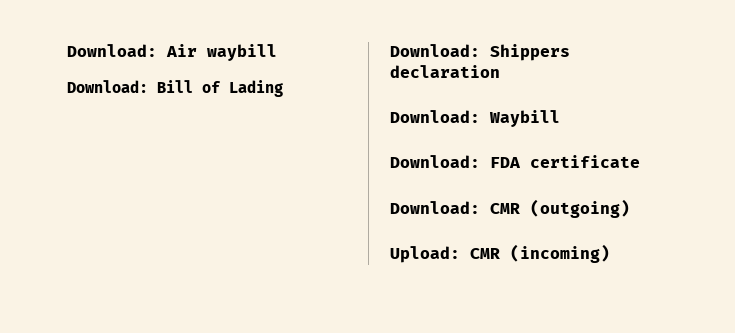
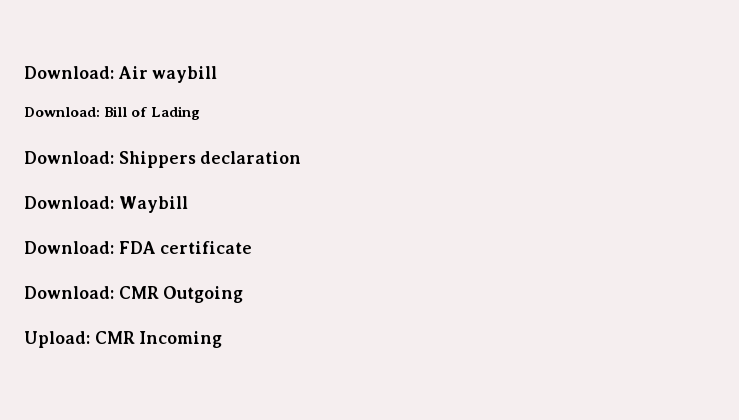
[530,199,630,218] (outgoing) -> [163,286,244,303] Outgoing
[510,244,610,263] (incoming) -> [139,331,223,348] Incoming

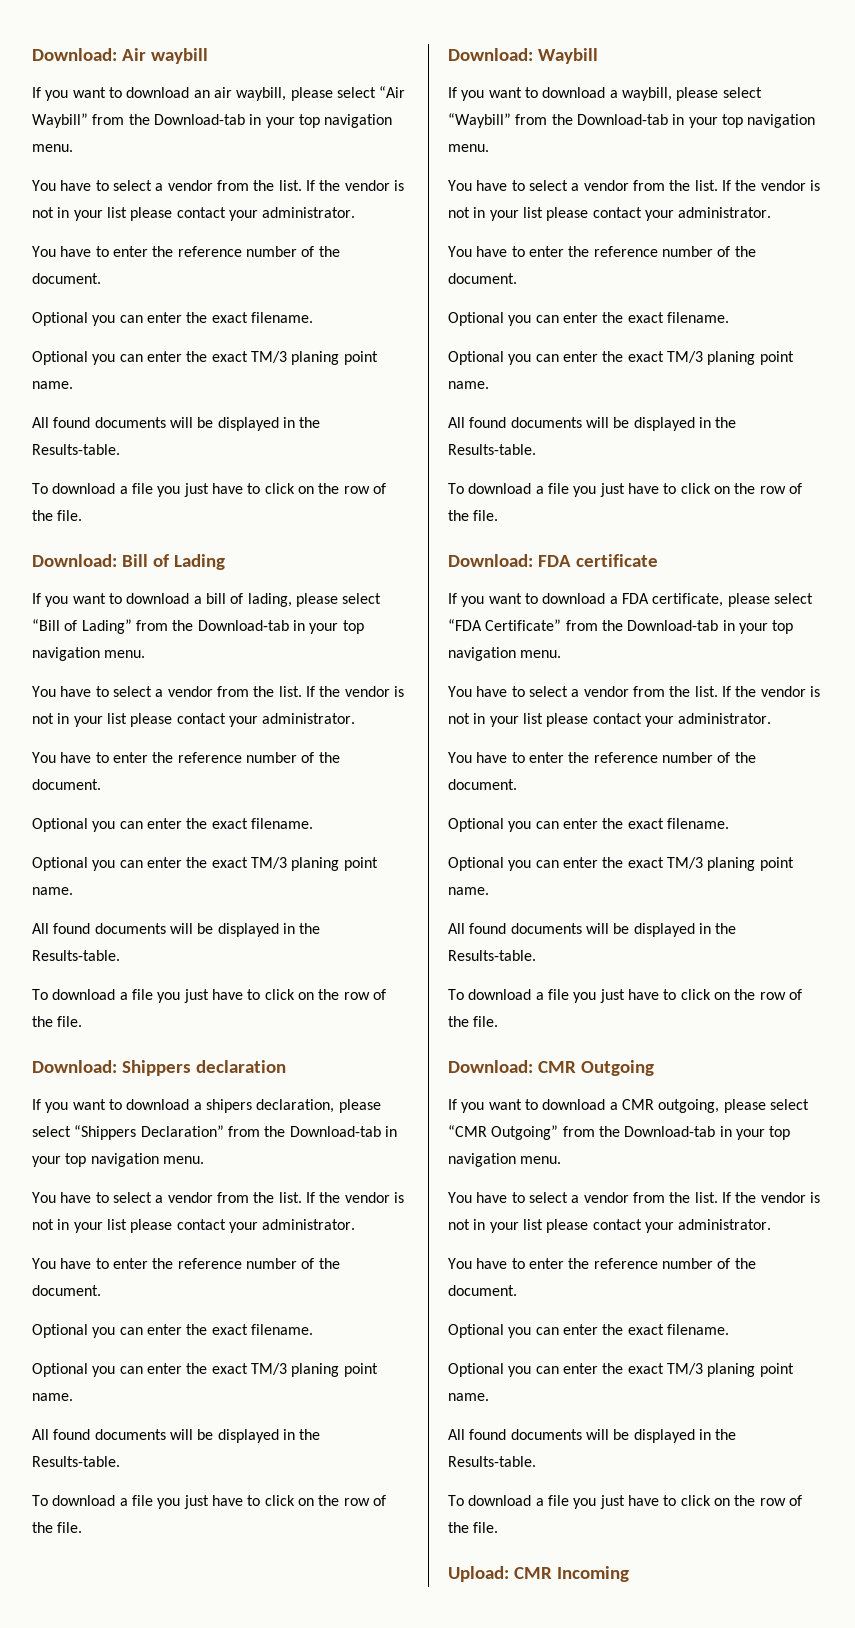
[24,106,201,120] [24,151,302,168] [24,196,188,213] [24,241,253,254] [24,286,244,303] Download: Bill of Lading // Download: Shippers declaration // Download: Waybill // Download: FDA certificate // Download: CMR Outgoing -> [32,86,406,101] [32,113,393,128] [32,144,73,152] [32,180,404,191] [32,207,356,221] [32,246,340,257] [32,273,101,284] [32,312,313,326] [32,351,378,365] [32,381,73,389] [32,417,321,431] [32,444,120,455] [32,483,386,497] [32,510,83,521] [32,554,225,570] [32,593,382,607] [32,619,364,634] [32,647,146,661] [32,686,404,697] [32,713,356,727] [32,752,340,763] [32,779,101,790] [32,818,313,832] [32,857,378,871] [32,887,73,895] [32,923,321,937] [32,950,120,961] [32,989,386,1003] [32,1016,83,1027] [32,1060,286,1076] [32,1099,381,1113] [32,1125,397,1140] [32,1153,204,1167] [32,1192,404,1203] [32,1219,356,1233] [32,1258,340,1269] [32,1285,101,1296] [32,1324,313,1338] [32,1363,378,1377] [32,1393,73,1401] [32,1429,321,1443] [32,1456,120,1467] [32,1495,386,1509] [32,1522,83,1533] [448,48,598,64] [448,87,762,101] [448,113,816,128] [448,144,489,152] [448,180,820,191] [448,207,772,221] [448,246,756,257] [448,273,517,284] [448,312,729,326] [448,351,794,365] [448,381,489,389] [448,417,737,431] [448,444,536,455] [448,483,802,497] [448,510,499,521] [448,554,658,567] [448,593,813,607] [448,619,794,634] [448,647,562,661] [448,686,820,697] [448,713,772,727] [448,752,756,763] [448,779,517,790] [448,818,729,832] [448,857,794,871] [448,887,489,895] [448,923,737,937] [448,950,536,961] [448,989,802,1003] [448,1016,499,1027] [448,1060,654,1076] [448,1099,809,1113] [448,1125,791,1140] [448,1153,562,1167] [448,1192,820,1203] [448,1219,772,1233] [448,1258,756,1269] [448,1285,517,1296] [448,1324,729,1338] [448,1363,794,1377] [448,1393,489,1401] [448,1429,737,1443] [448,1456,536,1467] [448,1495,802,1509] [448,1522,499,1533] If you want to download an air waybill, please select “Air Waybill” from the Download-tab in your top navigation menu. // You have to select a vendor from the list. If the vendor is not in your list please contact your administrator. // You have to enter the reference number of the document. // Optional you can enter the exact filename. // Optional you can enter the exact TM/3 planing point name. // All found documents will be displayed in the Results-table. // To download a file you just have to click on the row of the file. // Download: Bill of Lading // If you want to download a bill of lading, please select “Bill of Lading” from the Download-tab in your top navigation menu. // You have to select a vendor from the list. If the vendor is not in your list please contact your administrator. // You have to enter the reference number of the document. // Optional you can enter the exact filename. // Optional you can enter the exact TM/3 planing point name. // All found documents will be displayed in the Results-table. // To download a file you just have to click on the row of the file. // Download: Shippers declaration // If you want to download a shipers declaration, please select “Shippers Declaration” from the Download-tab in your top navigation menu. // You have to select a vendor from the list. If the vendor is not in your list please contact your administrator. // You have to enter the reference number of the document. // Optional you can enter the exact filename. // Optional you can enter the exact TM/3 planing point name. // All found documents will be displayed in the Results-table. // To download a file you just have to click on the row of the file. // Download: Waybill // If you want to download a waybill, please select “Waybill” from the Download-tab in your top navigation menu. // You have to select a vendor from the list. If the vendor is not in your list please contact your administrator. // You have to enter the reference number of the document. // Optional you can enter the exact filename. // Optional you can enter the exact TM/3 planing point name. // All found documents will be displayed in the Results-table. // To download a file you just have to click on the row of the file. // Download: FDA certificate // If you want to download a FDA certificate, please select “FDA Certificate” from the Download-tab in your top navigation menu. // You have to select a vendor from the list. If the vendor is not in your list please contact your administrator. // You have to enter the reference number of the document. // Optional you can enter the exact filename. // Optional you can enter the exact TM/3 planing point name. // All found documents will be displayed in the Results-table. // To download a file you just have to click on the row of the file. // Download: CMR Outgoing // If you want to download a CMR outgoing, please select “CMR Outgoing” from the Download-tab in your top navigation menu. // You have to select a vendor from the list. If the vendor is not in your list please contact your administrator. // You have to enter the reference number of the document. // Optional you can enter the exact filename. // Optional you can enter the exact TM/3 planing point name. // All found documents will be displayed in the Results-table. // To download a file you just have to click on the row of the file.

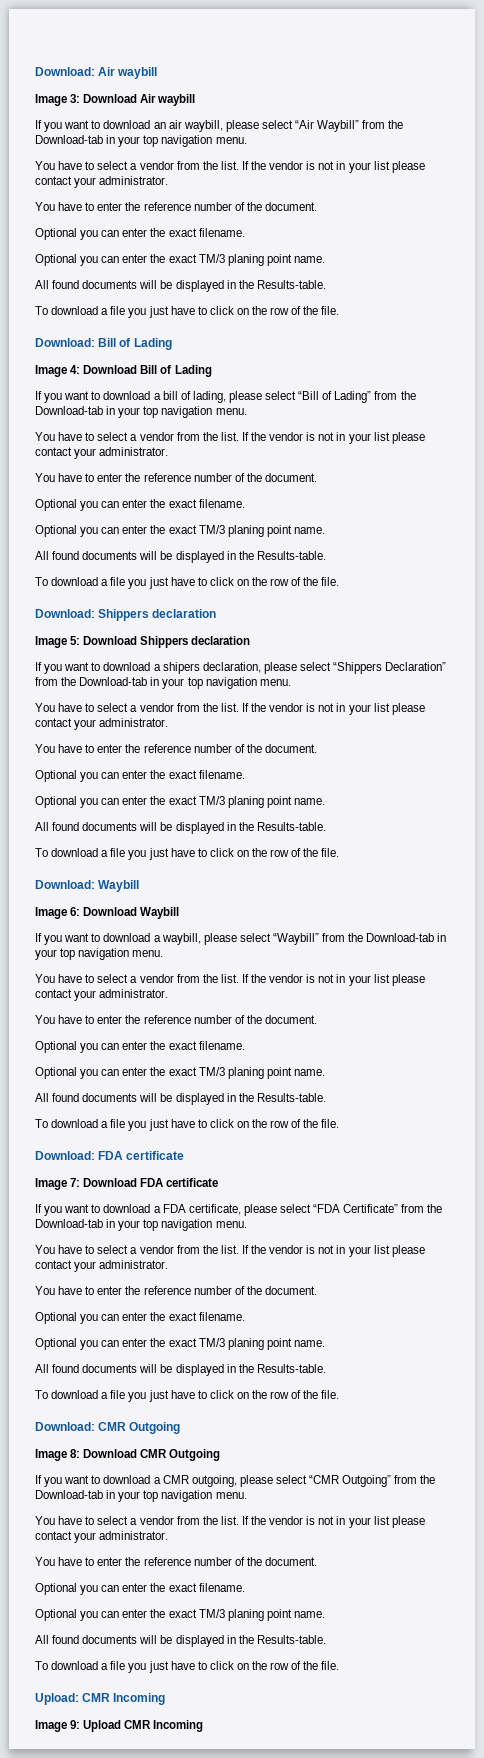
(208, 56) none -> [35,94,196,106] // Image 3: Download Air waybill
(225, 562) none -> [35,365,212,377] // Image 4: Download Bill of Lading
(286, 1066) none -> [35,636,251,648] // Image 5: Download Shippers declaration
(598, 56) none -> [35,907,180,919] // Image 6: Download Waybill
(658, 560) none -> [35,1178,219,1190] // Image 7: Download FDA certificate
(654, 1068) none -> [35,1449,221,1461] // Image 8: Download CMR Outgoing
(629, 1574) none -> [35,1720,204,1732] // Image 9: Upload CMR Incoming

